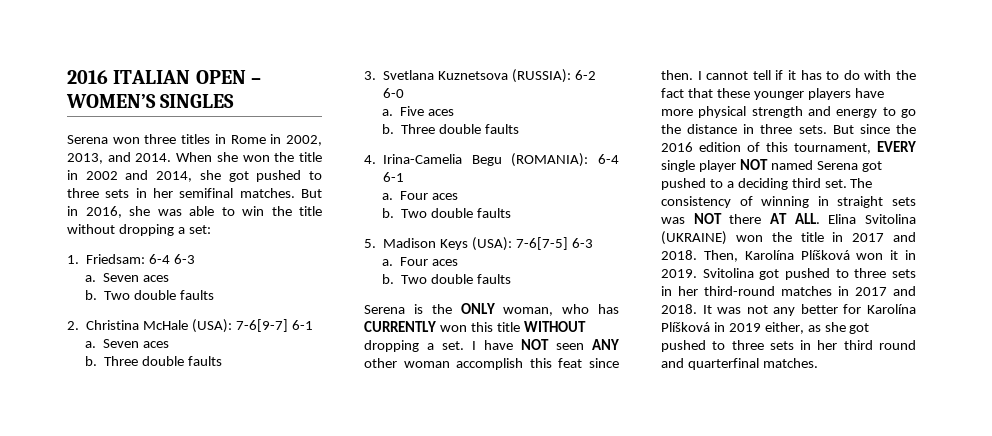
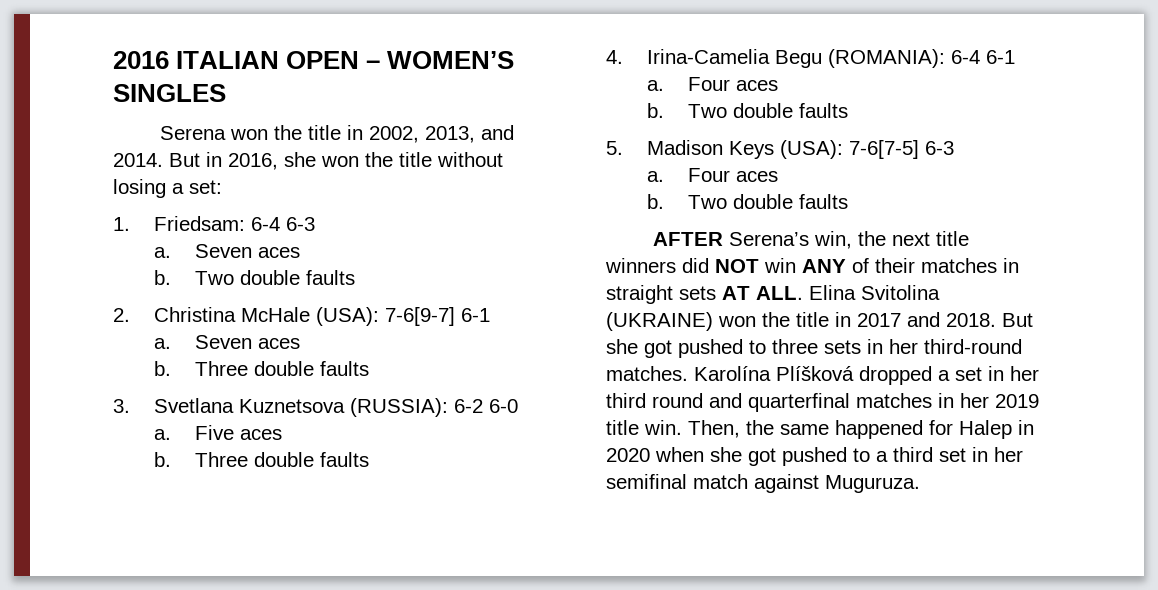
[144,134,266,144] three titles in Rome -> [274,125,342,140] the title
[176,152,213,162] When -> [169,152,278,170] But in 2016,
[67,170,322,182] [67,188,322,198] [67,206,322,218] [67,224,174,236] in 2002 and 2014, she got pushed to three sets in her semifinal matches. But in 2016, she was able to win the title without dropping -> [437,152,503,167] [113,179,166,198] without losing
[364,303,619,316] [364,321,586,332] [364,339,619,352] [364,358,619,370] [661,70,916,80] [661,88,884,100] [661,106,916,118] [661,124,916,134] [661,141,916,154] [661,159,882,172] [661,178,873,190] [661,196,916,208] [661,213,762,224] Serena is the ONLY woman, who has CURRENTLY won this title WITHOUT dropping a set. I have NOT seen ANY other woman accomplish this feat since then. I cannot tell if it has to do with the fact that these younger players have more physical strength and energy to go the distance in three sets. But since the 2016 edition of this tournament, EVERY single player NOT named Serena got pushed to a deciding third set. The consistency of winning in straight sets was NOT there -> [653,231,970,249] [605,258,1019,273] [606,285,716,304] AFTER Serena’s win, the next title winners did NOT win ANY of their matches in straight sets
[703,250,916,262] [661,268,754,278] Then, Karolína Plíšková won it in 2019. Svitolina -> [1002,313,1033,327] [606,339,638,354] But she
[781,286,916,296] [661,304,916,316] [661,322,870,334] [661,340,794,352] matches in 2017 and 2018. It was not any better for Karolína Plíšková in 2019 either, as she got pushed to three sets -> [606,366,982,385] matches. Karolína Plíšková dropped a set
[762,358,818,368] matches. -> [856,393,1039,408] [606,420,1034,439] [606,447,1023,466] [606,474,920,493] matches in her 2019 title win. Then, the same happened for Halep in 2020 when she got pushed to a third set in her semifinal match against Muguruza.

